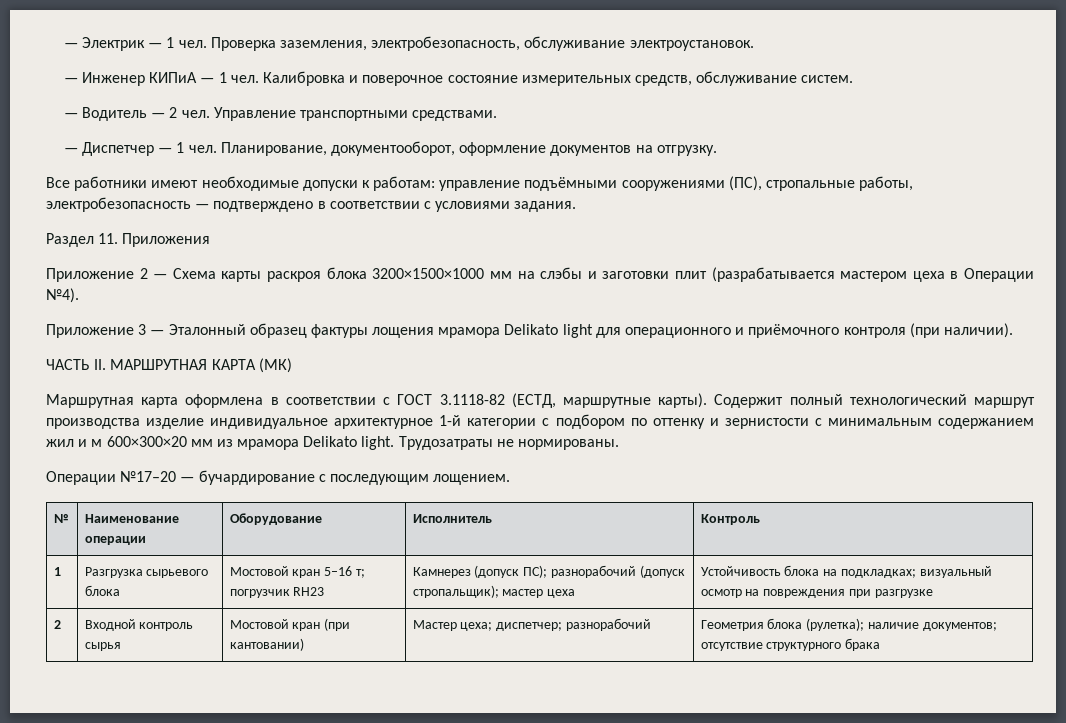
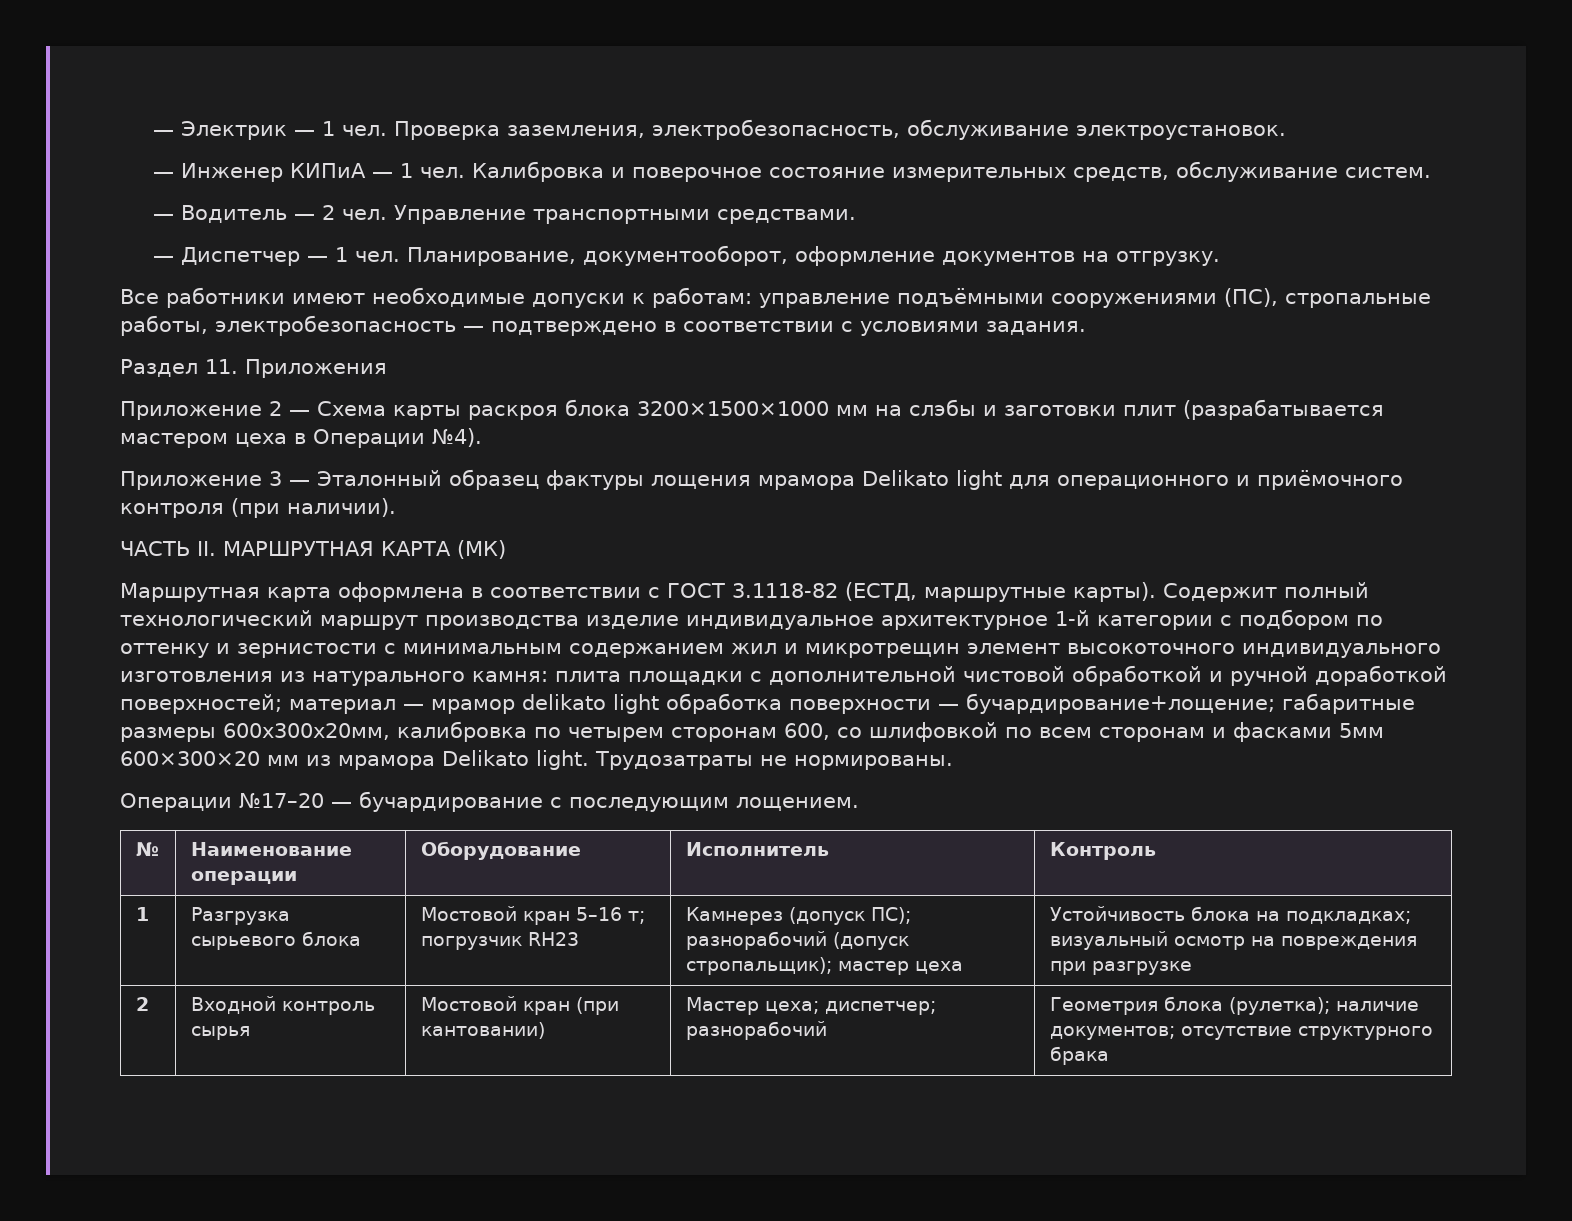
[91,439,103,447] м -> [805,643,1441,658] [120,665,1447,686] [120,693,1415,714] [120,721,1384,742] микротрещин элемент высокоточного индивидуального изготовления из натурального камня: плита площадки с дополнительной чистовой обработкой и ручной доработкой поверхностей; материал — мрамор delikato light обработка поверхности — бучардирование+лощение; габаритные размеры 600х300х20мм, калибровка по четырем сторонам 600, со шлифовкой по всем сторонам и фасками 5мм

